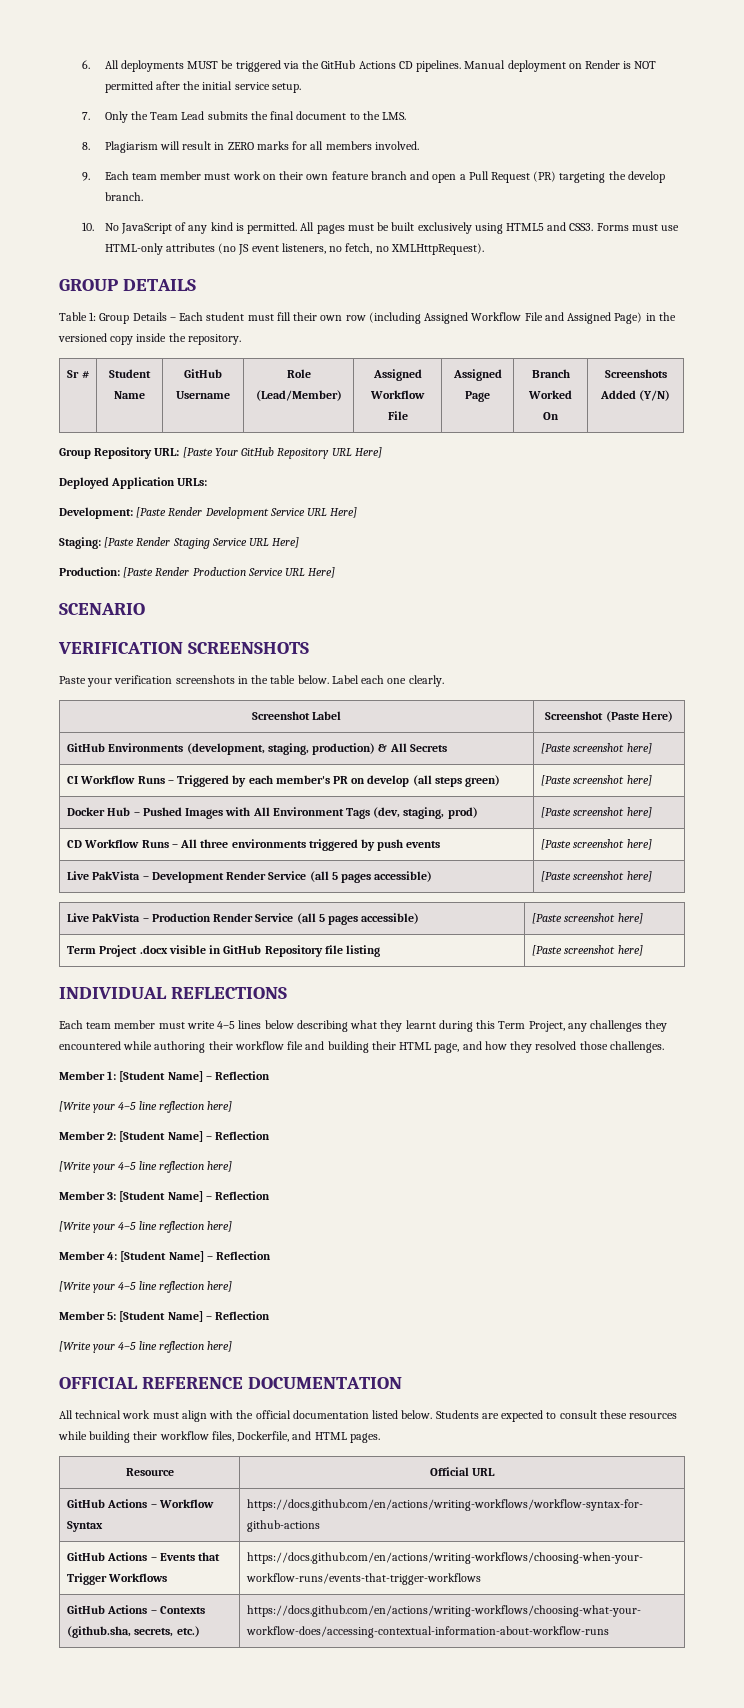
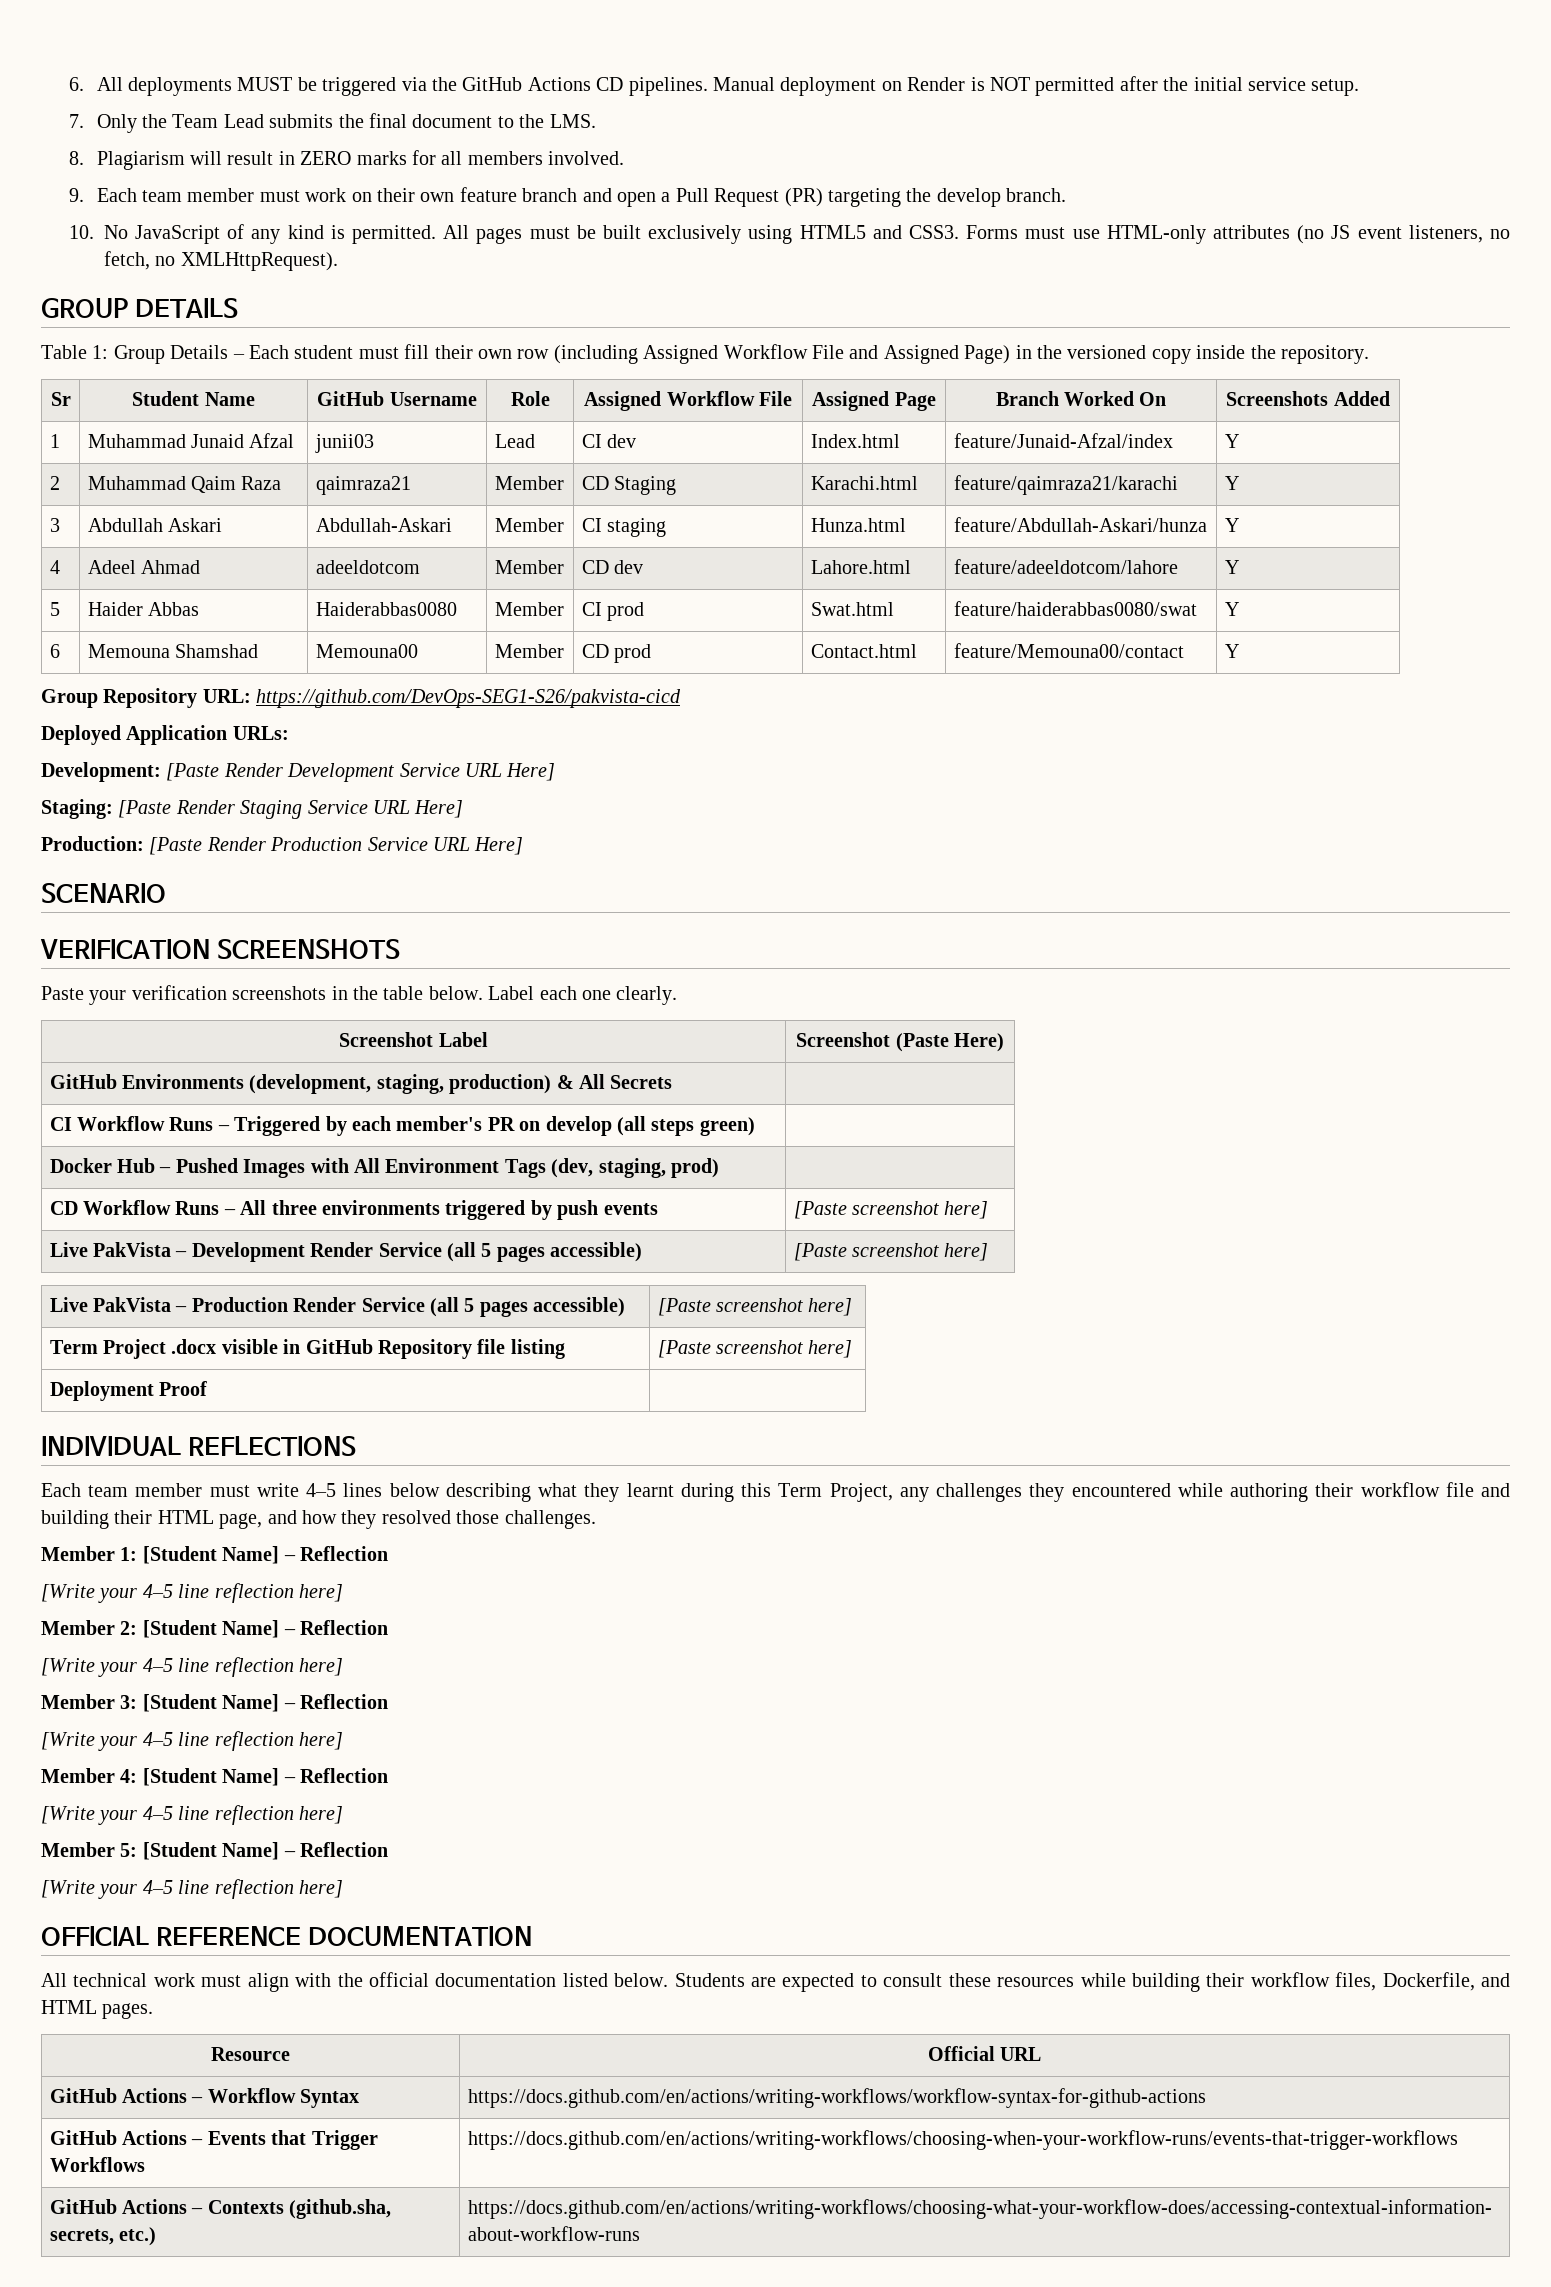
[81,371,90,378] # -> (71, 399) none
[255,390,342,401] (Lead/Member) -> (550, 398) none
[639,390,671,401] [59,447,382,459] (Y/N) // Group Repository URL: [Paste Your GitHub Repository URL Here] -> [49,434,60,448] [87,433,295,448] [314,434,374,453] [494,434,535,448] [581,434,636,448] [810,434,900,448] [953,433,1173,448] [1224,434,1239,448] [49,476,60,490] [87,476,282,493] [315,476,411,495] [494,476,564,490] [581,476,676,495] [810,476,918,490] [953,475,1178,495] [1224,476,1239,490] [49,518,60,532] [87,518,222,532] [315,518,452,532] [494,518,564,532] [581,518,666,537] [810,518,906,532] [953,517,1207,532] [1224,518,1239,532] [49,560,60,574] [87,560,200,574] [315,560,420,574] [494,560,564,574] [581,560,643,574] [810,560,911,574] [953,559,1178,574] [1224,560,1239,574] [49,602,60,616] [87,602,199,616] [315,602,457,616] [494,602,564,616] [581,602,644,621] [810,602,894,616] [953,601,1197,616] [1224,602,1239,616] [49,644,60,658] [87,644,258,658] [315,644,418,658] [494,644,564,658] [581,644,651,663] [810,644,917,658] [953,643,1184,658] [1224,644,1239,658] [41,688,682,708] // 1 | Muhammad Junaid Afzal | junii03 | Lead | CI dev | Index.html | feature/Junaid-Afzal/index | Y // 2 | Muhammad Qaim Raza | qaimraza21 | Member | CD Staging | Karachi.html | feature/qaimraza21/karachi | Y // 3 | Abdullah Askari | Abdullah-Askari | Member | CI staging | Hunza.html | feature/Abdullah-Askari/hunza | Y // 4 | Adeel Ahmad | adeeldotcom | Member | CD dev | Lahore.html | feature/adeeldotcom/lahore | Y // 5 | Haider Abbas | Haiderabbas0080 | Member | CI prod | Swat.html | feature/haiderabbas0080/swat | Y // 6 | Memouna Shamshad | Memouna00 | Member | CD prod | Contact.html | feature/Memouna00/contact | Y // Group Repository URL: https://github.com/DevOps-SEG1-S26/pakvista-cicd
[541,743,652,754] [Paste screenshot here] -> (673, 1082) none
[541,775,652,786] [Paste screenshot here] -> (755, 1126) none
[541,807,652,818] [Paste screenshot here] -> (719, 1168) none
(643, 950) none -> [49,1381,207,1401] // Deployment Proof |

